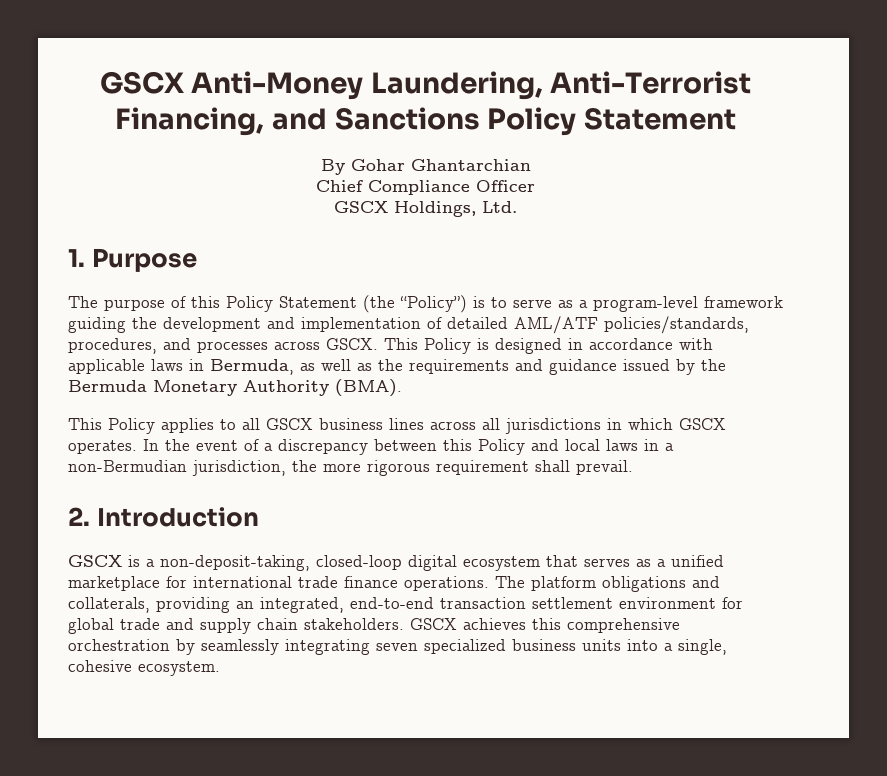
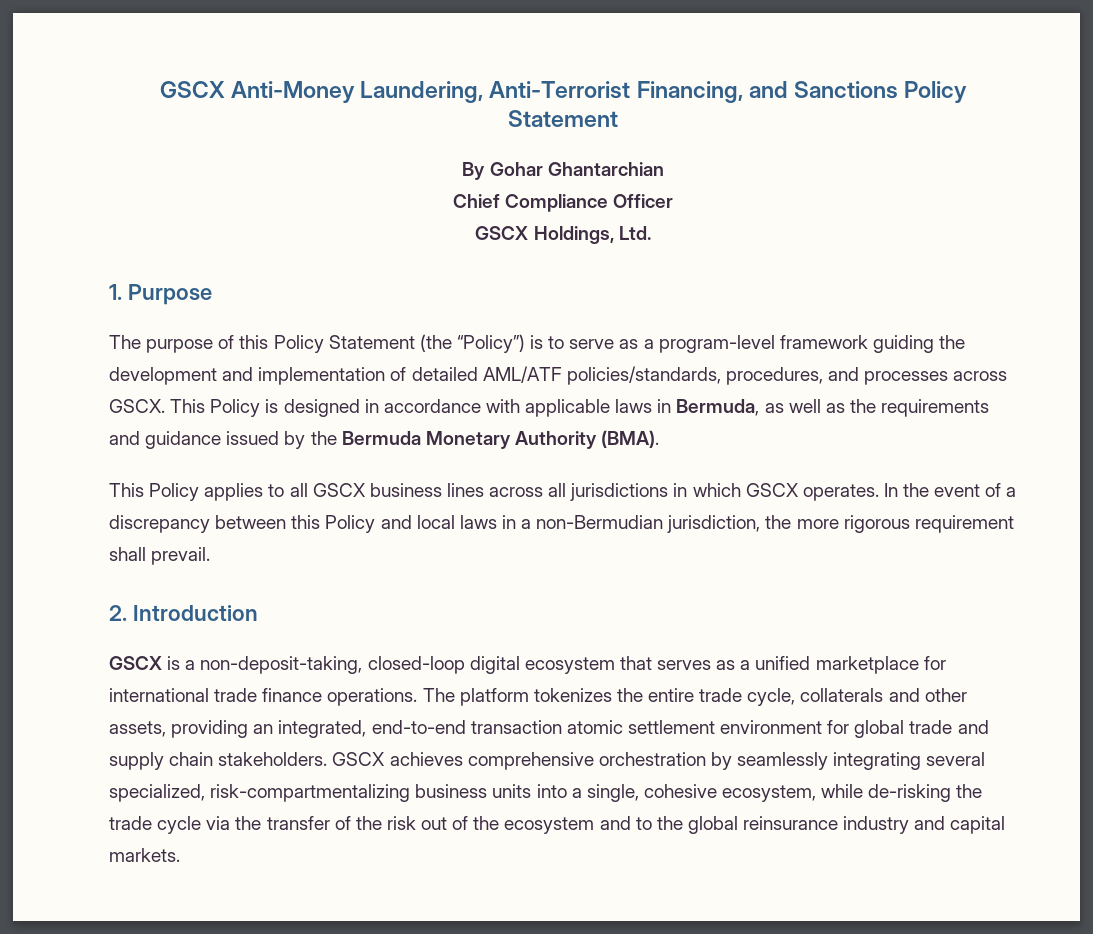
[602,576,720,592] [68,597,150,613] obligations and collaterals, -> [533,688,967,706] [109,721,166,737] tokenizes the entire trade cycle, collaterals and other assets,
(526, 603) none -> [566,720,623,734] atomic
[532,618,561,630] this -> (463, 759) none
[376,639,506,654] seven specialized -> [926,752,986,766] [109,784,411,802] several specialized, risk-compartmentalizing
[138,661,220,676] ecosystem. -> [722,784,983,802] [109,816,1006,834] [109,848,180,862] ecosystem, while de-risking the trade cycle via the transfer of the risk out of the ecosystem and to the global reinsurance industry and capital markets.

